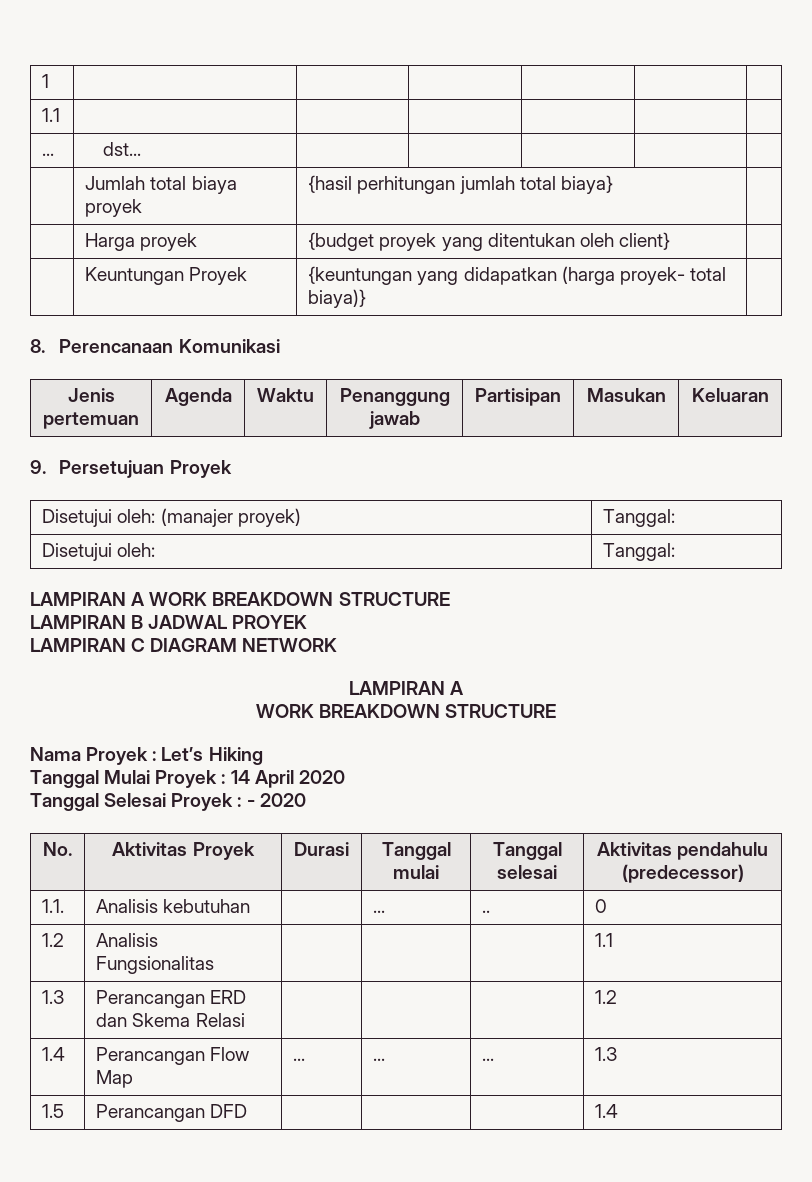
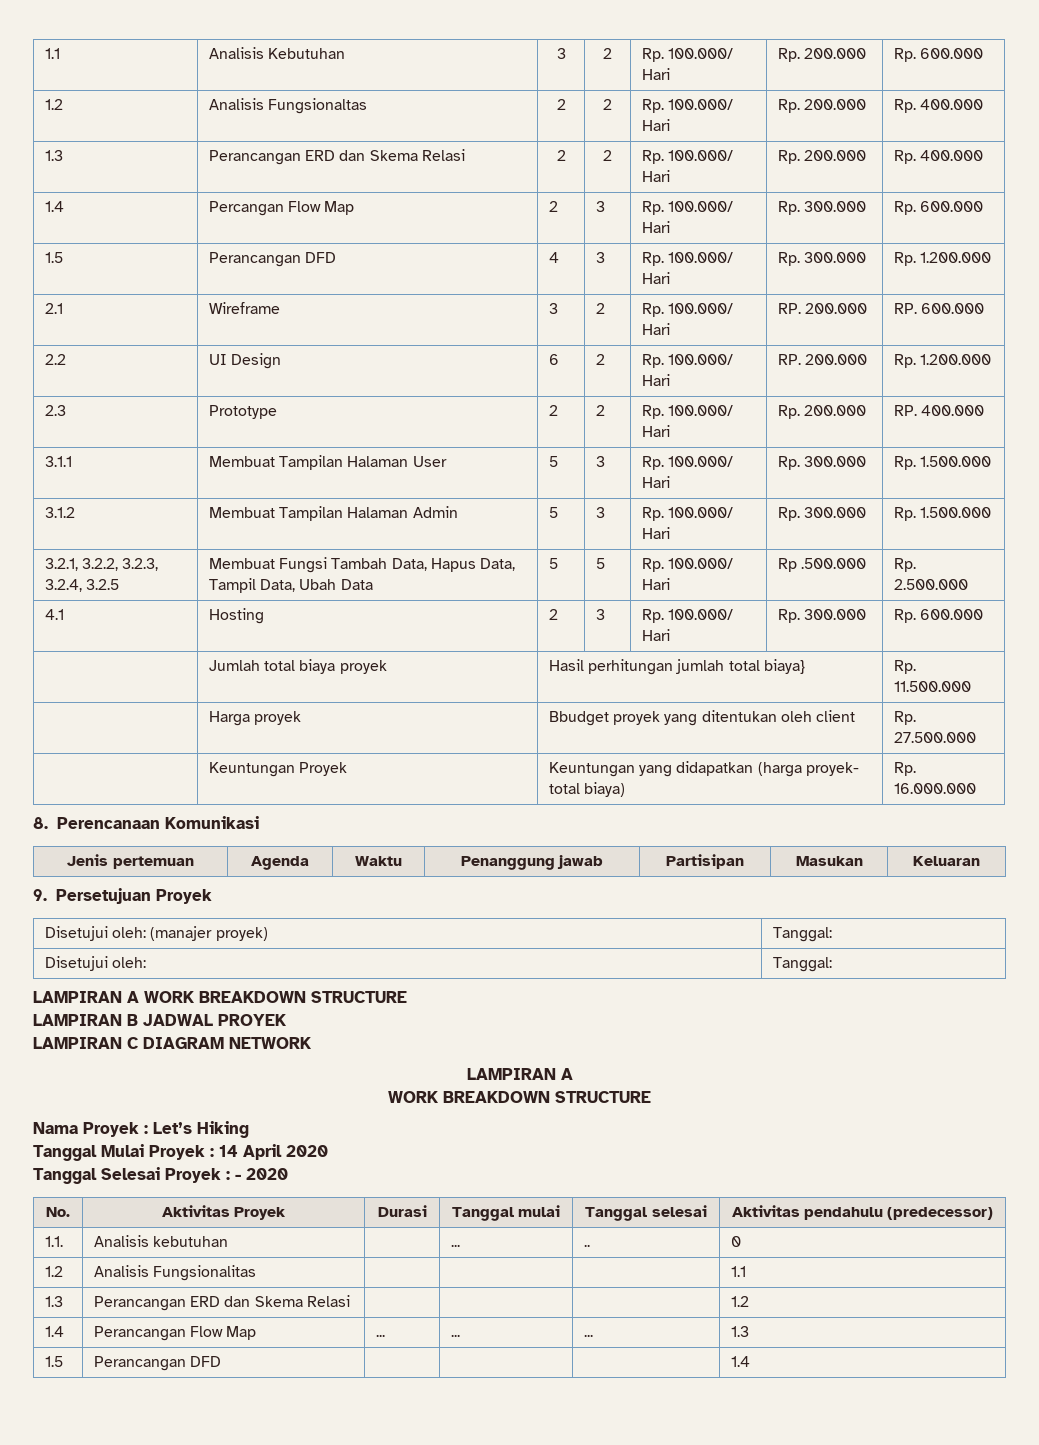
[42,74,50,88] 1 | | | | | | // -> (45, 53) none
[42,153,55,156] [102,142,141,156] | | | | | // ... | dst... | | | | | -> [209,47,346,59] [556,48,566,59] [603,48,612,59] [642,48,734,62] [642,68,671,80] [778,48,867,62] [894,48,984,62] [45,99,64,110] [209,98,368,114] [556,99,566,110] [603,99,612,110] [642,99,734,113] [642,119,671,131] [778,99,867,113] [894,99,984,113] [45,150,64,161] [209,149,465,165] [556,150,566,161] [603,150,612,161] [642,150,734,164] [642,170,671,182] [778,150,867,164] [894,150,984,164] [45,201,65,212] [209,201,355,216] [549,201,559,212] [596,201,606,212] [642,201,734,215] [642,221,671,233] [778,201,867,215] [894,201,984,215] [45,252,64,263] [209,252,337,267] [549,252,560,263] [596,252,606,263] [642,252,734,266] [642,272,671,284] [778,252,867,266] [894,252,992,266] [45,303,64,314] [209,302,281,314] [549,303,559,314] [596,303,606,314] [642,303,734,317] [642,323,671,335] [778,303,868,314] [894,303,985,314] [45,354,67,365] [209,353,282,369] [549,354,560,365] [596,354,606,365] [642,354,734,368] [642,374,671,386] [778,354,868,365] [894,354,992,368] [45,405,67,416] [209,405,278,419] [549,405,559,416] [596,405,606,416] [642,405,734,419] [642,425,671,437] [778,405,867,419] [894,405,985,416] [45,456,73,467] [209,455,447,470] [549,456,559,467] [596,456,606,467] [642,456,734,470] [642,476,671,488] [778,456,867,470] [894,456,992,470] [45,507,76,518] [209,506,458,521] [549,507,559,518] [596,507,606,518] [642,507,734,521] [642,527,671,539] [778,507,867,521] [894,507,992,521] [45,558,159,571] [45,579,120,592] [209,557,515,573] [209,578,373,593] [549,558,559,569] [596,558,606,569] [642,558,734,572] [642,578,671,590] [778,558,867,572] [894,558,917,572] [894,579,969,590] [45,609,65,620] [209,608,265,624] [549,609,559,620] [596,609,606,620] [642,609,734,623] [642,629,671,641] [778,609,867,623] [894,609,984,623] Analisis Kebutuhan | 3 | 2 | Rp. 100.000/ Hari | Rp. 200.000 | Rp. 600.000 // 1.2 | Analisis Fungsionaltas | 2 | 2 | Rp. 100.000/ Hari | Rp. 200.000 | Rp. 400.000 // 1.3 | Perancangan ERD dan Skema Relasi | 2 | 2 | Rp. 100.000/ Hari | Rp. 200.000 | Rp. 400.000 // 1.4 | Percangan Flow Map | 2 | 3 | Rp. 100.000/ Hari | Rp. 300.000 | Rp. 600.000 // 1.5 | Perancangan DFD | 4 | 3 | Rp. 100.000/ Hari | Rp. 300.000 | Rp. 1.200.000 // 2.1 | Wireframe | 3 | 2 | Rp. 100.000/ Hari | RP. 200.000 | RP. 600.000 // 2.2 | UI Design | 6 | 2 | Rp. 100.000/ Hari | RP. 200.000 | Rp. 1.200.000 // 2.3 | Prototype | 2 | 2 | Rp. 100.000/ Hari | Rp. 200.000 | RP. 400.000 // 3.1.1 | Membuat Tampilan Halaman User | 5 | 3 | Rp. 100.000/ Hari | Rp. 300.000 | Rp. 1.500.000 // 3.1.2 | Membuat Tampilan Halaman Admin | 5 | 3 | Rp. 100.000/ Hari | Rp. 300.000 | Rp. 1.500.000 // 3.2.1, 3.2.2, 3.2.3, 3.2.4, 3.2.5 | Membuat Fungsi Tambah Data, Hapus Data, Tampil Data, Ubah Data | 5 | 5 | Rp. 100.000/ Hari | Rp .500.000 | Rp. 2.500.000 // 4.1 | Hosting | 2 | 3 | Rp. 100.000/ Hari | Rp. 300.000 | Rp. 600.000
[308,175,353,193] {hasil -> [549,659,585,671] Hasil
(613, 184) none -> [894,660,917,674] [894,681,972,692] Rp. 11.500.000
[308,232,375,251] {budget -> [549,711,610,726] Bbudget
[618,232,670,250] client} | -> [815,710,855,722] [894,711,917,725] [894,732,977,743] client | Rp. 27.500.000
[308,266,413,285] {keuntungan -> [549,762,636,777] Keuntungan
[308,289,367,308] biaya)} | -> [584,782,626,797] [894,762,917,776] [894,783,977,794] biaya) | Rp. 16.000.000

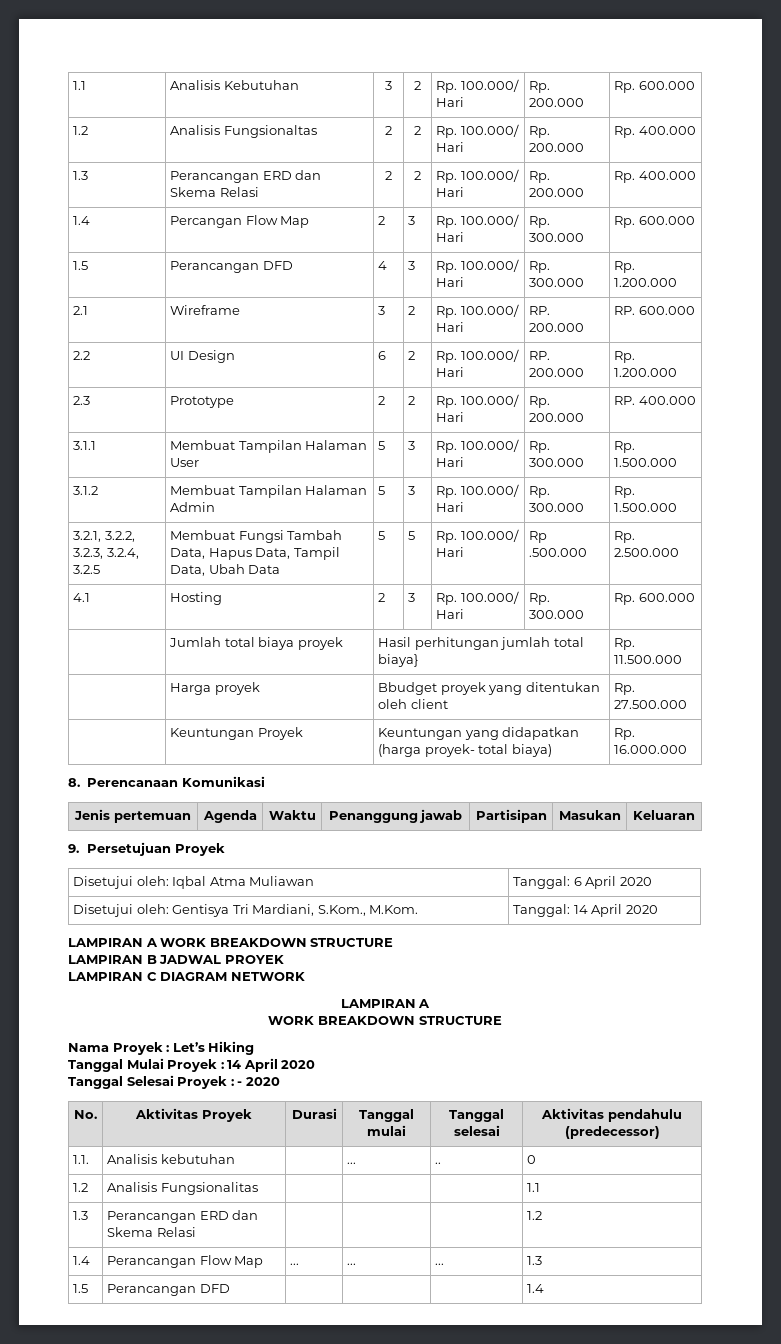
[150,926,268,941] [773,927,833,942] [45,956,147,971] [773,957,833,972] (manajer proyek) | Tanggal: // Disetujui oleh: | Tanggal: -> [172,876,315,889] [513,876,652,889] [73,904,419,917] [513,904,658,917] Iqbal Atma Muliawan | Tanggal: 6 April 2020 // Disetujui oleh: Gentisya Tri Mardiani, S.Kom., M.Kom. | Tanggal: 14 April 2020

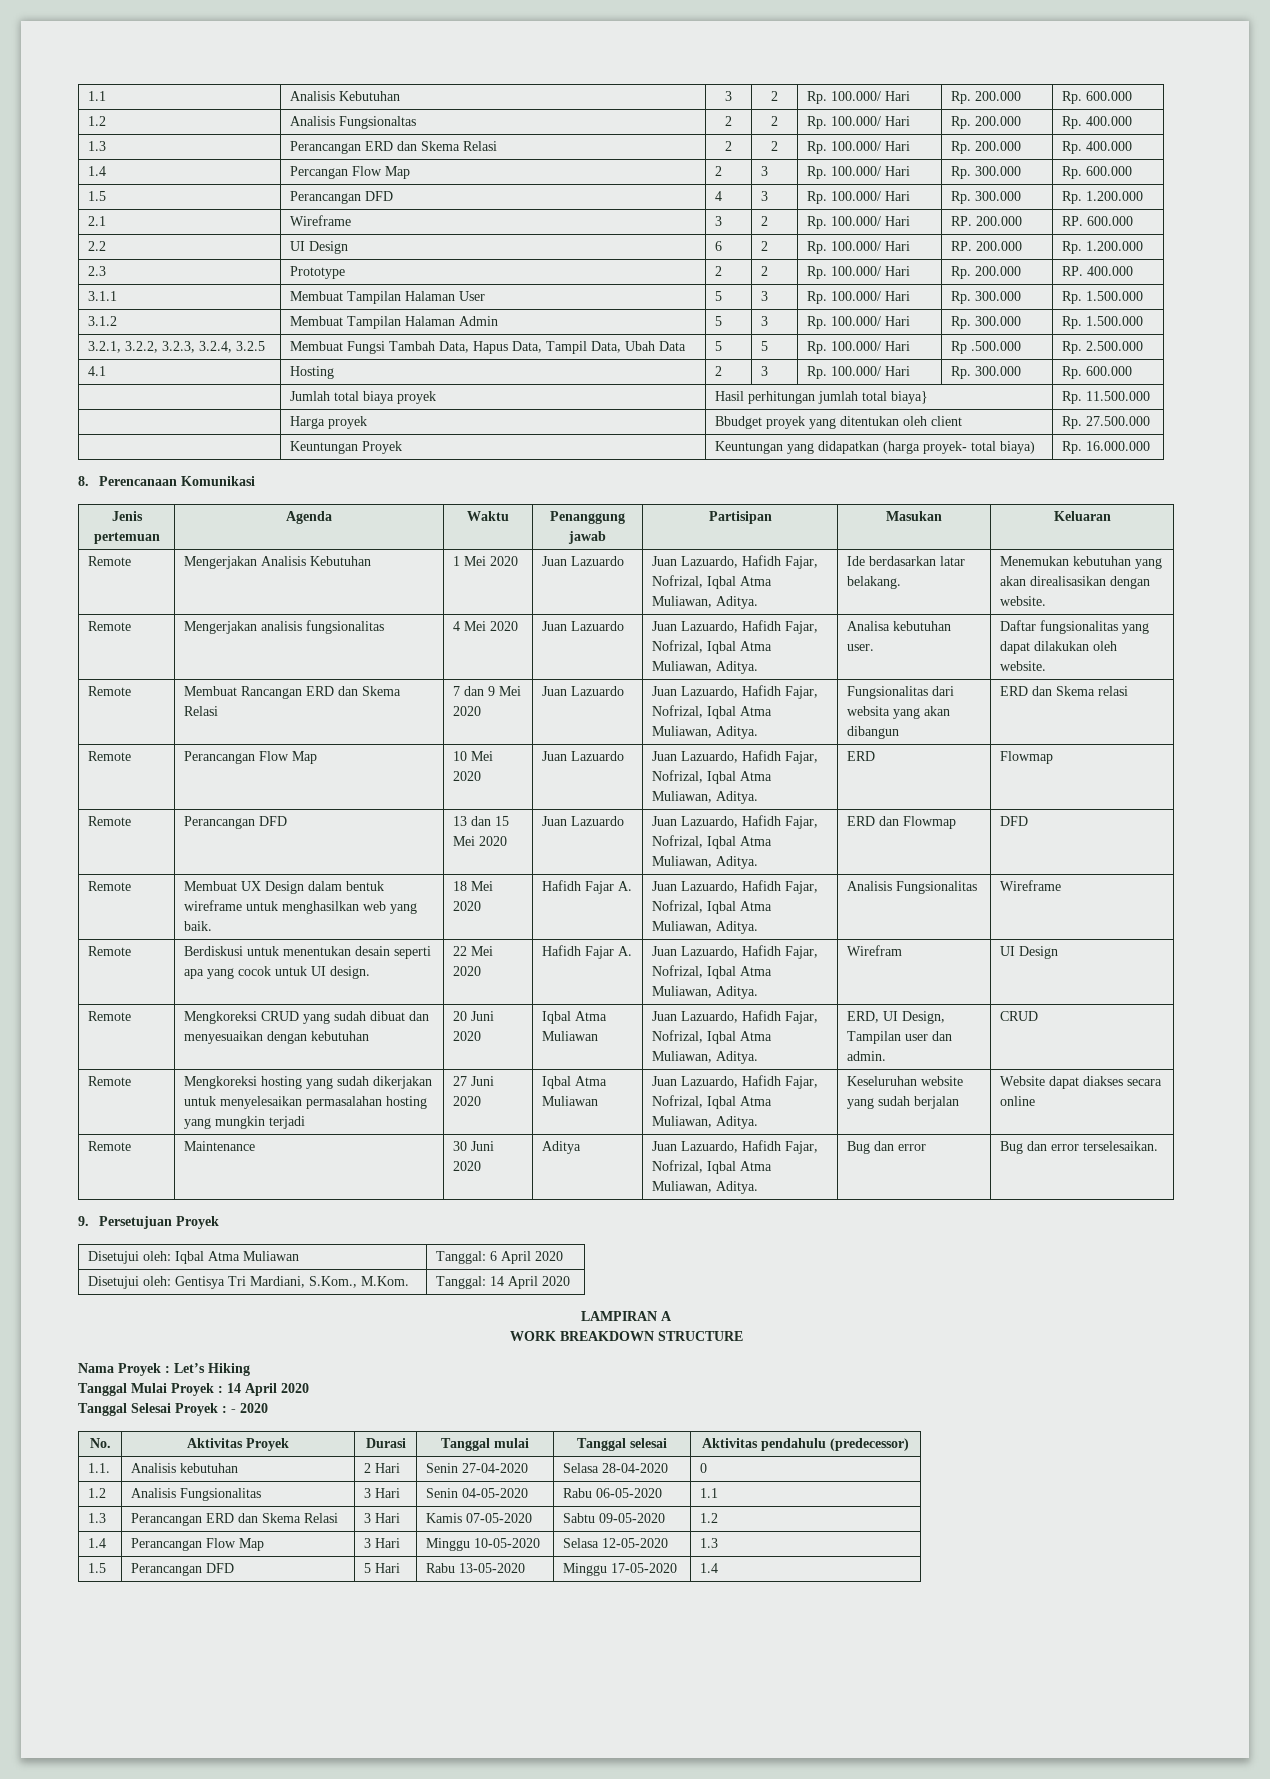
(695, 815) none -> [88,556,132,566] [184,556,372,569] [453,556,519,566] [542,556,625,566] [652,555,819,569] [652,575,773,589] [652,596,759,609] [847,556,966,566] [847,576,902,589] [1000,556,1163,569] [1000,576,1151,589] [1000,596,1047,606] [88,621,132,631] [184,620,385,634] [453,621,519,631] [542,621,625,631] [652,620,819,634] [652,640,773,654] [652,661,759,674] [847,621,952,631] [847,644,875,651] [1000,620,1150,634] [1000,641,1118,654] [1000,661,1047,671] [88,686,132,696] [184,686,402,699] [184,706,219,716] [453,686,522,696] [453,706,482,716] [542,686,625,696] [652,685,819,699] [652,705,773,719] [652,726,759,739] [847,686,955,699] [847,706,951,719] [847,726,900,739] [1000,686,1129,696] [88,751,132,761] [184,751,318,764] [453,751,494,761] [453,771,482,781] [542,751,625,761] [652,750,819,764] [652,770,773,784] [652,791,759,804] [847,751,876,761] [1000,751,1054,764] [88,816,132,826] [184,816,288,829] [453,816,510,826] [453,836,508,846] [542,816,625,826] [652,815,819,829] [652,835,773,849] [652,856,759,869] [847,816,957,829] [1000,816,1029,826] [88,881,132,891] [184,881,385,894] [184,900,418,914] [184,921,213,931] [453,881,494,891] [453,901,482,911] [542,880,633,894] [652,880,819,894] [652,900,773,914] [652,921,759,934] [847,881,978,894] [1000,880,1062,891] [88,946,132,956] [184,946,432,959] [184,966,371,979] [453,946,494,956] [453,966,482,976] [542,945,633,959] [652,945,819,959] [652,965,773,979] [652,986,759,999] [847,945,903,956] [1000,946,1059,959] [88,1011,132,1021] [184,1011,430,1024] [184,1031,370,1044] [453,1011,495,1021] [453,1031,482,1041] [542,1011,608,1024] [542,1031,599,1041] [652,1010,819,1024] [652,1030,773,1044] [652,1051,759,1064] [847,1011,946,1024] [847,1031,953,1044] [847,1051,887,1061] [1000,1011,1039,1021] [88,1076,132,1086] [184,1076,433,1089] [184,1096,428,1109] [184,1116,306,1129] [453,1076,495,1086] [453,1096,482,1106] [542,1076,608,1089] [542,1096,599,1106] [652,1075,819,1089] [652,1095,773,1109] [652,1116,759,1129] [847,1076,964,1086] [847,1096,960,1109] [1000,1076,1163,1089] [1000,1096,1036,1106] [88,1141,132,1151] [184,1141,256,1151] [453,1141,495,1151] [453,1161,482,1171] [542,1141,582,1154] [652,1140,819,1154] [652,1160,773,1174] [652,1181,759,1194] [847,1141,927,1154] [1000,1141,1159,1154] // Remote | Mengerjakan Analisis Kebutuhan | 1 Mei 2020 | Juan Lazuardo | Juan Lazuardo, Hafidh Fajar, Nofrizal, Iqbal Atma Muliawan, Aditya. | Ide berdasarkan latar belakang. | Menemukan kebutuhan yang akan direalisasikan dengan website. // Remote | Mengerjakan analisis fungsionalitas | 4 Mei 2020 | Juan Lazuardo | Juan Lazuardo, Hafidh Fajar, Nofrizal, Iqbal Atma Muliawan, Aditya. | Analisa kebutuhan user. | Daftar fungsionalitas yang dapat dilakukan oleh website. // Remote | Membuat Rancangan ERD dan Skema Relasi | 7 dan 9 Mei 2020 | Juan Lazuardo | Juan Lazuardo, Hafidh Fajar, Nofrizal, Iqbal Atma Muliawan, Aditya. | Fungsionalitas dari websita yang akan dibangun | ERD dan Skema relasi // Remote | Perancangan Flow Map | 10 Mei 2020 | Juan Lazuardo | Juan Lazuardo, Hafidh Fajar, Nofrizal, Iqbal Atma Muliawan, Aditya. | ERD | Flowmap // Remote | Perancangan DFD | 13 dan 15 Mei 2020 | Juan Lazuardo | Juan Lazuardo, Hafidh Fajar, Nofrizal, Iqbal Atma Muliawan, Aditya. | ERD dan Flowmap | DFD // Remote | Membuat UX Design dalam bentuk wireframe untuk menghasilkan web yang baik. | 18 Mei 2020 | Hafidh Fajar A. | Juan Lazuardo, Hafidh Fajar, Nofrizal, Iqbal Atma Muliawan, Aditya. | Analisis Fungsionalitas | Wireframe // Remote | Berdiskusi untuk menentukan desain seperti apa yang cocok untuk UI design. | 22 Mei 2020 | Hafidh Fajar A. | Juan Lazuardo, Hafidh Fajar, Nofrizal, Iqbal Atma Muliawan, Aditya. | Wirefram | UI Design // Remote | Mengkoreksi CRUD yang sudah dibuat dan menyesuaikan dengan kebutuhan | 20 Juni 2020 | Iqbal Atma Muliawan | Juan Lazuardo, Hafidh Fajar, Nofrizal, Iqbal Atma Muliawan, Aditya. | ERD, UI Design, Tampilan user dan admin. | CRUD // Remote | Mengkoreksi hosting yang sudah dikerjakan untuk menyelesaikan permasalahan hosting yang mungkin terjadi | 27 Juni 2020 | Iqbal Atma Muliawan | Juan Lazuardo, Hafidh Fajar, Nofrizal, Iqbal Atma Muliawan, Aditya. | Keseluruhan website yang sudah berjalan | Website dapat diakses secara online // Remote | Maintenance | 30 Juni 2020 | Aditya | Juan Lazuardo, Hafidh Fajar, Nofrizal, Iqbal Atma Muliawan, Aditya. | Bug dan error | Bug dan error terselesaikan.
[68,938,394,947] [68,955,284,964] [68,972,305,981] // LAMPIRAN A WORK BREAKDOWN STRUCTURE // LAMPIRAN B JADWAL PROYEK // LAMPIRAN C DIAGRAM NETWORK -> (571, 1281) none
[347,1162,357,1164] [435,1162,442,1164] [527,1155,537,1164] [73,1183,89,1192] [107,1182,258,1195] | ... | .. | 0 // 1.2 | Analisis Fungsionalitas | | | -> [364,1463,401,1473] [426,1463,529,1473] [563,1463,669,1473] [700,1463,708,1473] [88,1488,107,1498] [131,1488,262,1501] [364,1488,401,1498] [426,1488,529,1498] [563,1488,663,1498] 2 Hari | Senin 27-04-2020 | Selasa 28-04-2020 | 0 // 1.2 | Analisis Fungsionalitas | 3 Hari | Senin 04-05-2020 | Rabu 06-05-2020
(196, 1232) | | -> [364,1513,401,1523] [426,1513,533,1523] [563,1513,666,1523] 3 Hari | Kamis 07-05-2020 | Sabtu 09-05-2020
[290,1263,300,1265] [347,1263,357,1265] [435,1263,445,1265] [527,1256,543,1265] [73,1284,89,1293] [107,1284,230,1296] ... | ... | ... | 1.3 // 1.5 | Perancangan DFD | | | -> [364,1538,401,1548] [426,1538,541,1551] [563,1538,669,1548] [700,1538,719,1548] [88,1563,107,1573] [131,1563,235,1576] [364,1563,401,1573] [426,1563,526,1573] [563,1563,678,1576] 3 Hari | Minggu 10-05-2020 | Selasa 12-05-2020 | 1.3 // 1.5 | Perancangan DFD | 5 Hari | Rabu 13-05-2020 | Minggu 17-05-2020

